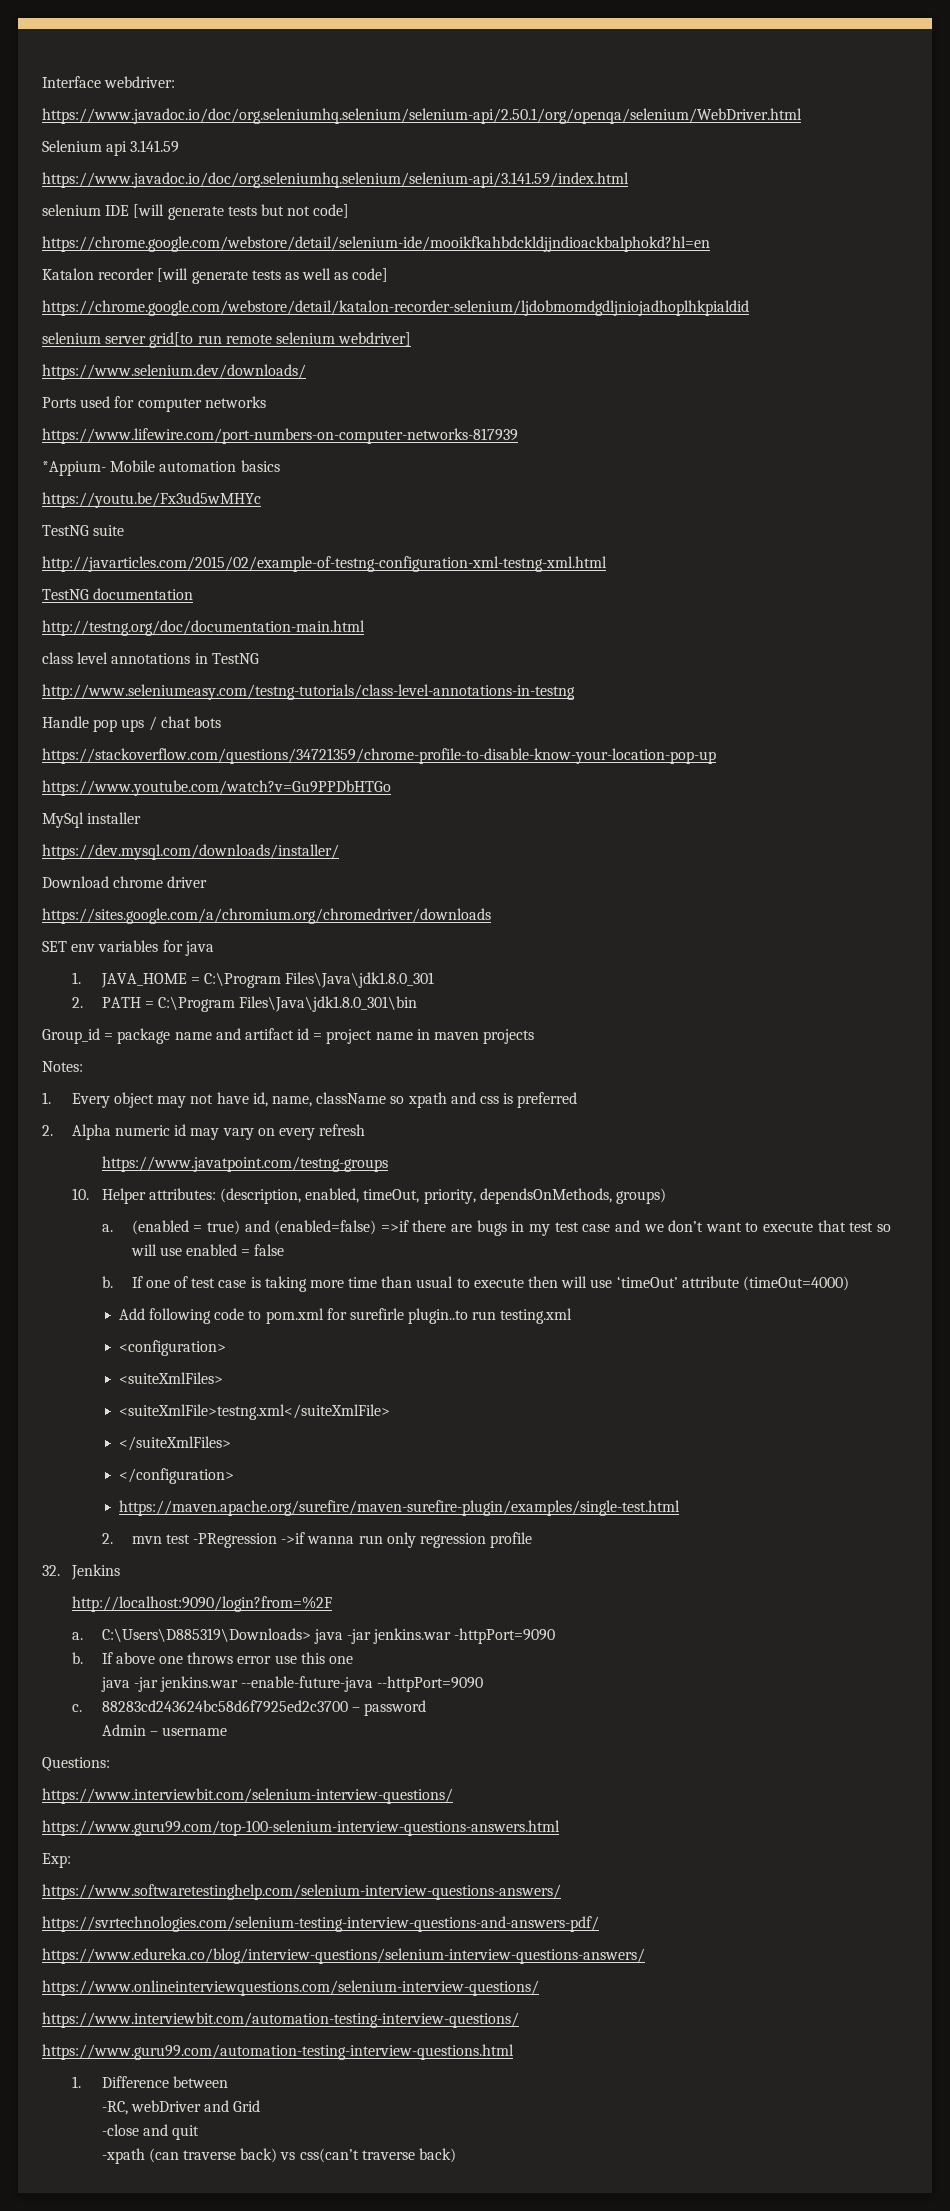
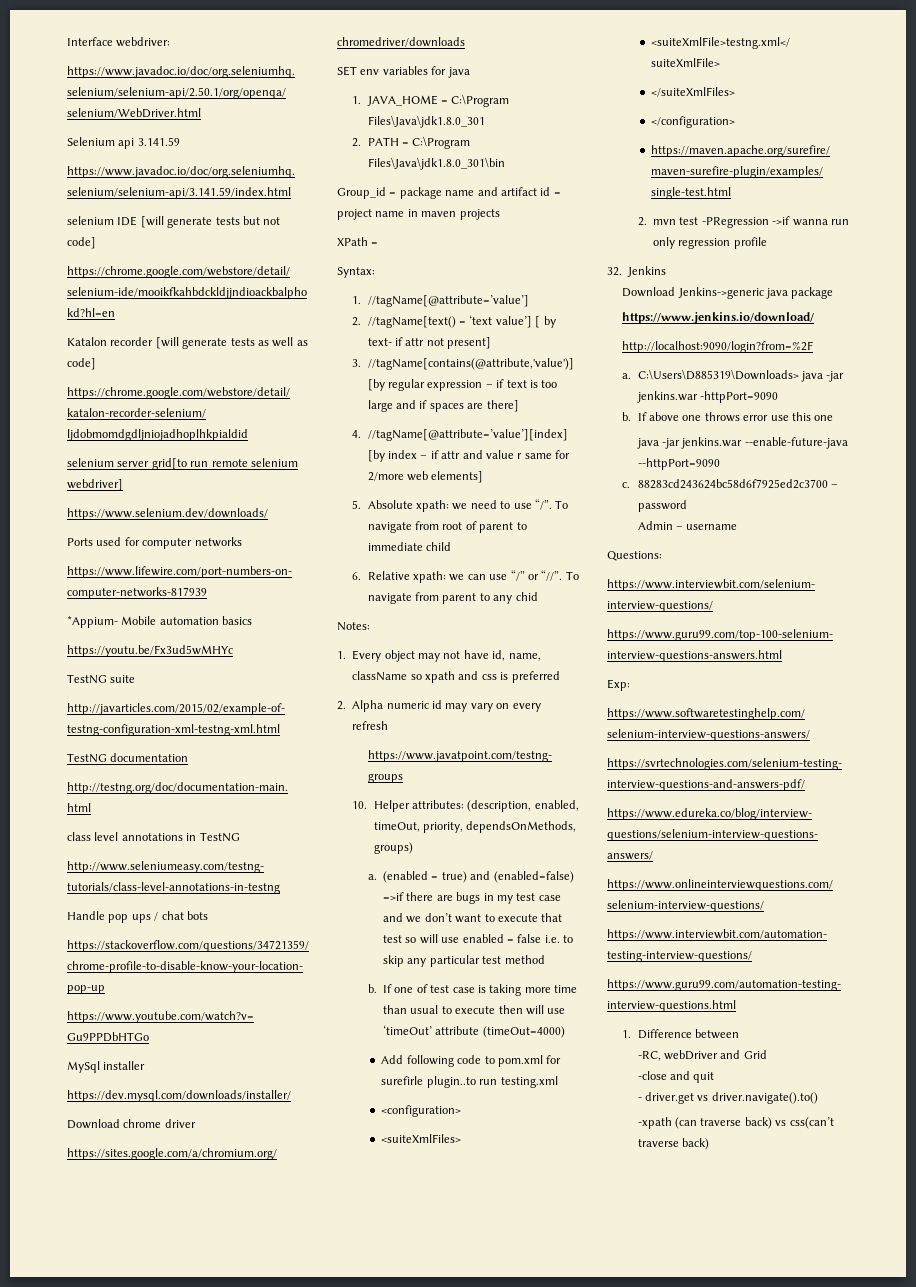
(535, 1036) none -> [337,237,379,246] [337,267,375,278] [352,295,529,307] [352,315,556,328] [367,337,492,349] [352,358,574,370] [367,379,558,391] [367,400,519,412] [352,429,568,441] [367,450,571,462] [367,471,484,483] [352,499,569,512] [367,521,527,533] [367,542,452,551] [352,570,579,583] [367,592,538,604] // XPath = // Syntax: // 1. //tagName[@attribute=’value’] // 2. //tagName[text() = ‘text value’] [ by text- if attr not present] // 3. //tagName[contains(@attribute,'value')] [by regular expression – if text is too large and if spaces are there] // 4. //tagName[@attribute=’value’][index] [by index – if attr and value r same for 2/more web elements] // 5. Absolute xpath: we need to use “/”. To navigate from root of parent to immediate child // 6. Relative xpath: we can use “/” or “//”. To navigate from parent to any chid
(285, 1250) none -> [544,935,574,943] [383,955,545,967] i.e. to skip any particular test method
(120, 1572) none -> [622,287,834,299] [622,312,815,324] // Download Jenkins->generic java package // https://www.jenkins.io/download/
(200, 2132) none -> [637,1092,818,1104] // - driver.get vs driver.navigate().to()

